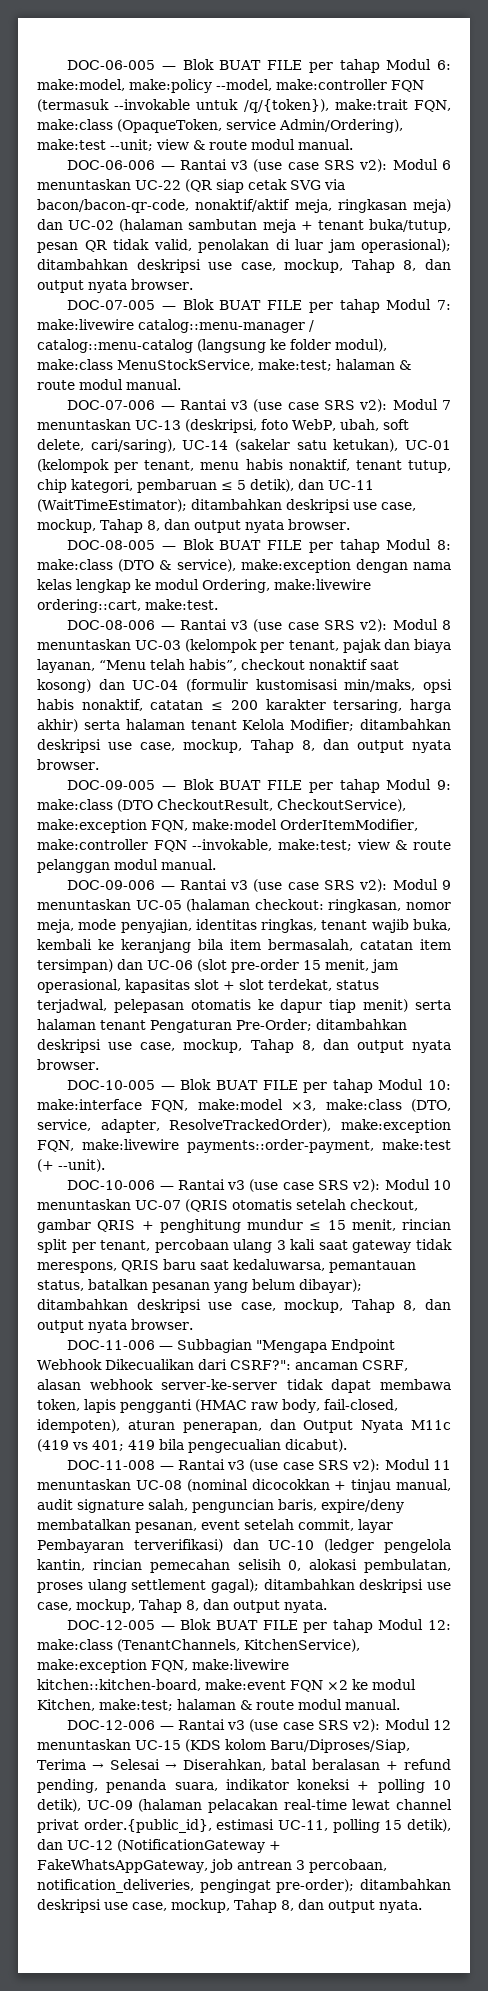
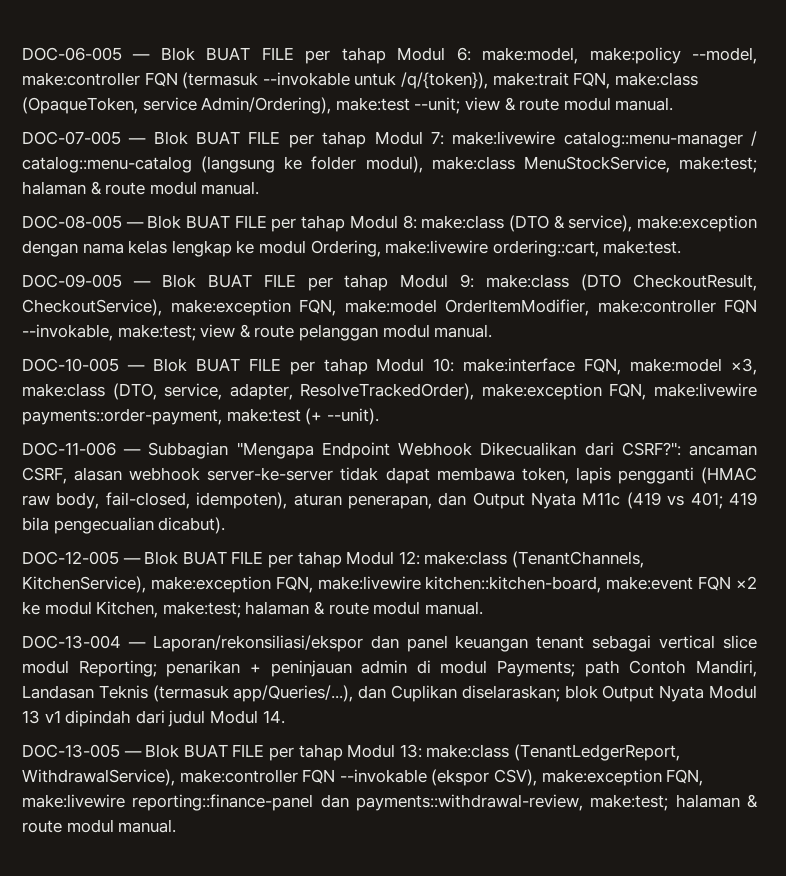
[67,159,452,172] [37,179,345,193] [37,199,451,213] [37,219,452,233] [37,239,451,253] [37,259,452,273] [37,279,193,293] // DOC-06-006 — Rantai v3 (use case SRS v2): Modul 6 menuntaskan UC-22 (QR siap cetak SVG via bacon/bacon-qr-code, nonaktif/aktif meja, ringkasan meja) dan UC-02 (halaman sambutan meja + tenant buka/tutup, pesan QR tidak valid, penolakan di luar jam operasional); ditambahkan deskripsi use case, mockup, Tahap 8, dan output nyata browser. -> (674, 104) none
[67,399,452,412] [37,419,409,433] [37,439,451,453] [37,459,451,473] [37,479,374,493] [37,499,416,513] [37,519,350,533] // DOC-07-006 — Rantai v3 (use case SRS v2): Modul 7 menuntaskan UC-13 (deskripsi, foto WebP, ubah, soft delete, cari/saring), UC-14 (sakelar satu ketukan), UC-01 (kelompok per tenant, menu habis nonaktif, tenant tutup, chip kategori, pembaruan ≤ 5 detik), dan UC-11 (WaitTimeEstimator); ditambahkan deskripsi use case, mockup, Tahap 8, dan output nyata browser. -> (260, 188) none
[67,619,452,632] [37,639,452,653] [37,659,399,673] [37,679,452,693] [37,699,452,713] [37,719,452,732] [37,739,451,753] [37,759,99,770] // DOC-08-006 — Rantai v3 (use case SRS v2): Modul 8 menuntaskan UC-03 (kelompok per tenant, pajak dan biaya layanan, “Menu telah habis”, checkout nonaktif saat kosong) dan UC-04 (formulir kustomisasi min/maks, opsi habis nonaktif, catatan ≤ 200 karakter tersaring, harga akhir) serta halaman tenant Kelola Modifier; ditambahkan deskripsi use case, mockup, Tahap 8, dan output nyata browser. -> (682, 247) none
[67,879,452,892] [37,899,451,913] [37,919,451,933] [37,939,451,953] [37,959,398,973] [37,979,379,993] [37,999,451,1013] [37,1019,407,1033] [37,1039,451,1053] [37,1059,99,1070] // DOC-09-006 — Rantai v3 (use case SRS v2): Modul 9 menuntaskan UC-05 (halaman checkout: ringkasan, nomor meja, mode penyajian, identitas ringkas, tenant wajib buka, kembali ke keranjang bila item bermasalah, catatan item tersimpan) dan UC-06 (slot pre-order 15 menit, jam operasional, kapasitas slot + slot terdekat, status terjadwal, pelepasan otomatis ke dapur tiap menit) serta halaman tenant Pengaturan Pre-Order; ditambahkan deskripsi use case, mockup, Tahap 8, dan output nyata browser. -> (493, 331) none
[67,1179,452,1192] [37,1199,418,1212] [37,1219,451,1233] [37,1239,452,1253] [37,1259,416,1273] [37,1279,362,1293] [37,1299,452,1313] [37,1319,193,1333] // DOC-10-006 — Rantai v3 (use case SRS v2): Modul 10 menuntaskan UC-07 (QRIS otomatis setelah checkout, gambar QRIS + penghitung mundur ≤ 15 menit, rincian split per tenant, percobaan ulang 3 kali saat gateway tidak merespons, QRIS baru saat kedaluwarsa, pemantauan status, batalkan pesanan yang belum dibayar); ditambahkan deskripsi use case, mockup, Tahap 8, dan output nyata browser. -> (379, 416) none
[67,1459,452,1472] [37,1479,451,1493] [37,1499,404,1513] [37,1519,393,1533] [37,1539,452,1553] [37,1559,451,1573] [37,1579,451,1593] [37,1599,327,1613] // DOC-11-008 — Rantai v3 (use case SRS v2): Modul 11 menuntaskan UC-08 (nominal dicocokkan + tinjau manual, audit signature salah, penguncian baris, expire/deny membatalkan pesanan, event setelah commit, layar Pembayaran terverifikasi) dan UC-10 (ledger pengelola kantin, rincian pemecahan selisih 0, alokasi pembulatan, proses ulang settlement gagal); ditambahkan deskripsi use case, mockup, Tahap 8, dan output nyata. -> (226, 525) none
[67,1719,452,1732] [37,1739,410,1753] [37,1759,451,1771] [37,1779,451,1793] [37,1799,452,1813] [37,1819,451,1833] [37,1839,281,1853] [37,1859,387,1873] [37,1879,451,1893] [37,1899,422,1913] DOC-12-006 — Rantai v3 (use case SRS v2): Modul 12 menuntaskan UC-15 (KDS kolom Baru/Diproses/Siap, Terima → Selesai → Diserahkan, batal beralasan + refund pending, penanda suara, indikator koneksi + polling 10 detik), UC-09 (halaman pelacakan real-time lewat channel privat order.{public_id}, estimasi UC-11, polling 15 detik), dan UC-12 (NotificationGateway + FakeWhatsAppGateway, job antrean 3 percobaan, notification_deliveries, pengingat pre-order); ditambahkan deskripsi use case, mockup, Tahap 8, dan output nyata. -> [22,635,757,652] [22,660,757,677] [22,685,757,702] [22,710,285,727] [22,744,680,761] [22,769,704,786] [22,794,759,811] [22,819,177,833] DOC-13-004 — Laporan/rekonsiliasi/ekspor dan panel keuangan tenant sebagai vertical slice modul Reporting; penarikan + peninjauan admin di modul Payments; path Contoh Mandiri, Landasan Teknis (termasuk app/Queries/...), dan Cuplikan diselaraskan; blok Output Nyata Modul 13 v1 dipindah dari judul Modul 14. // DOC-13-005 — Blok BUAT FILE per tahap Modul 13: make:class (TenantLedgerReport, WithdrawalService), make:controller FQN --invokable (ekspor CSV), make:exception FQN, make:livewire reporting::finance-panel dan payments::withdrawal-review, make:test; halaman & route modul manual.

